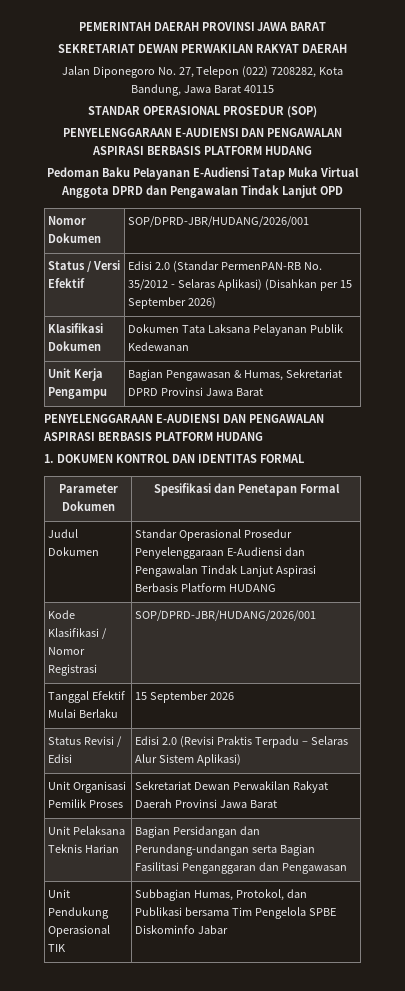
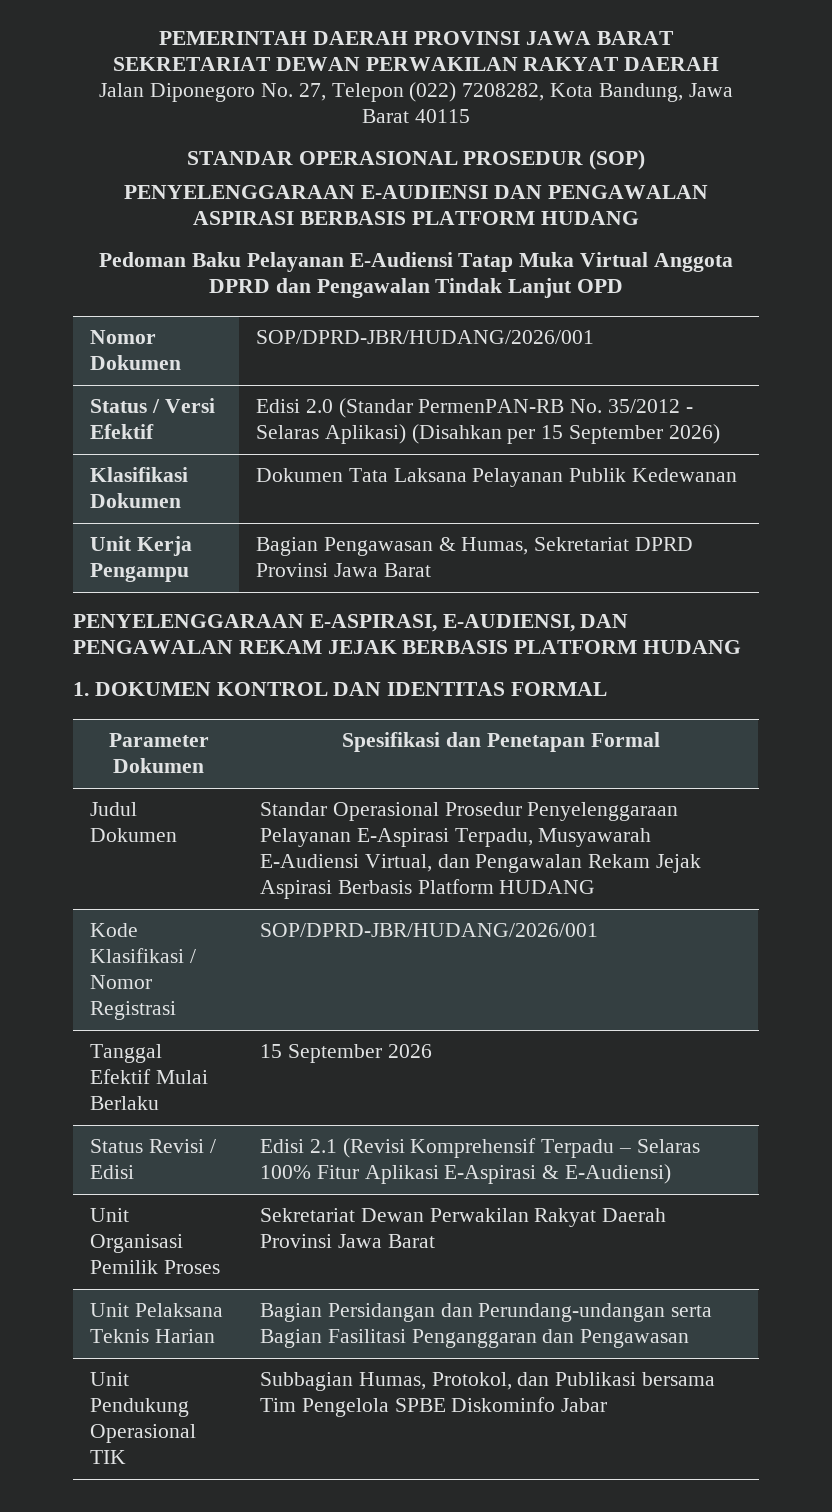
[155,414,324,423] [43,432,95,441] E-AUDIENSI DAN PENGAWALAN ASPIRASI -> [309,614,629,632] [73,640,397,654] E-ASPIRASI, E-AUDIENSI, DAN PENGAWALAN REKAM JEJAK
[227,547,306,556] [135,565,274,577] E-Audiensi dan Pengawalan Tindak Lanjut -> [259,828,652,847] [259,854,701,873] Pelayanan E-Aspirasi Terpadu, Musyawarah E-Audiensi Virtual, dan Pengawalan Rekam Jejak
[162,736,349,748] [135,754,242,766] 2.0 (Revisi Praktis Terpadu – Selaras Alur Sistem Aplikasi) -> [309,1138,700,1158] [259,1164,671,1184] 2.1 (Revisi Komprehensif Terpadu – Selaras 100% Fitur Aplikasi E-Aspirasi & E-Audiensi)

